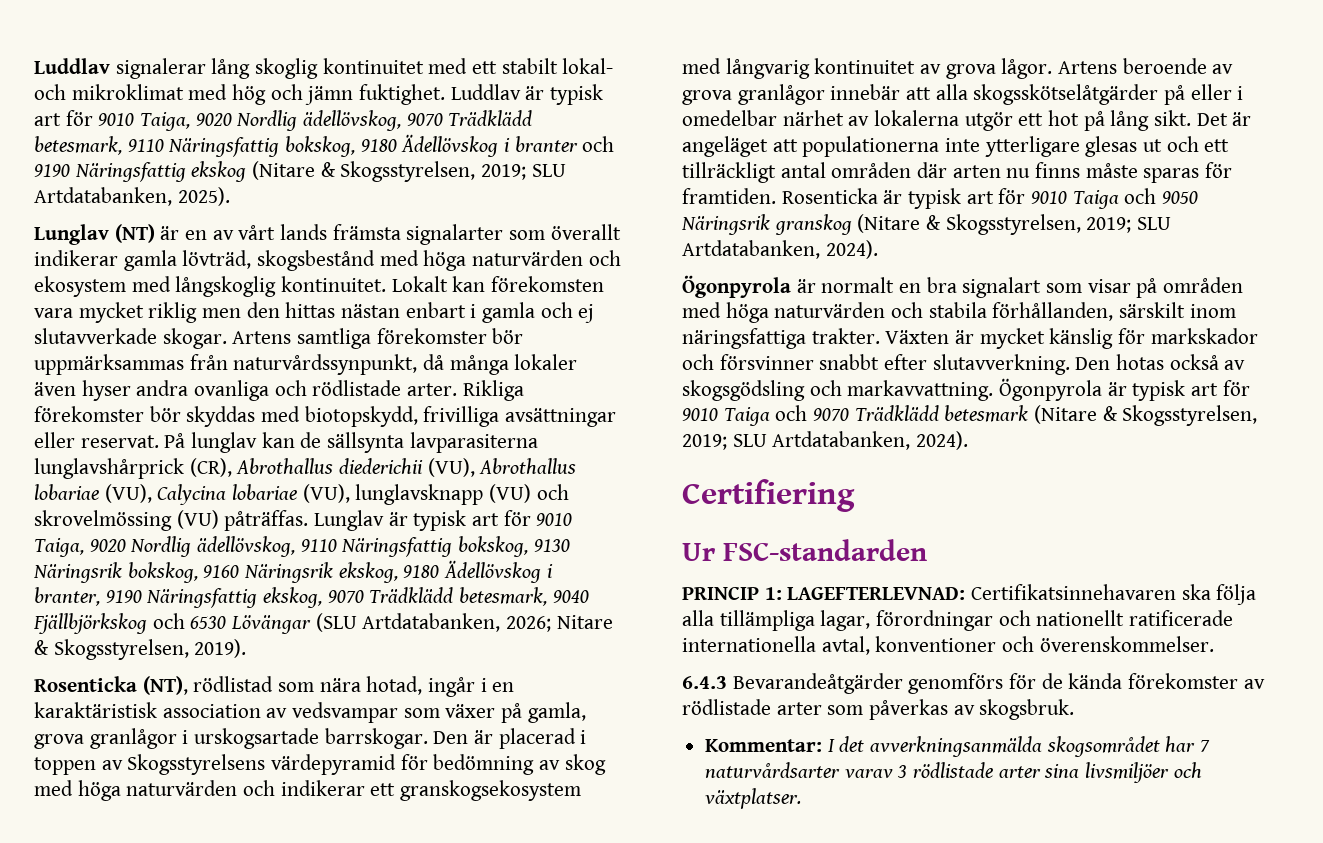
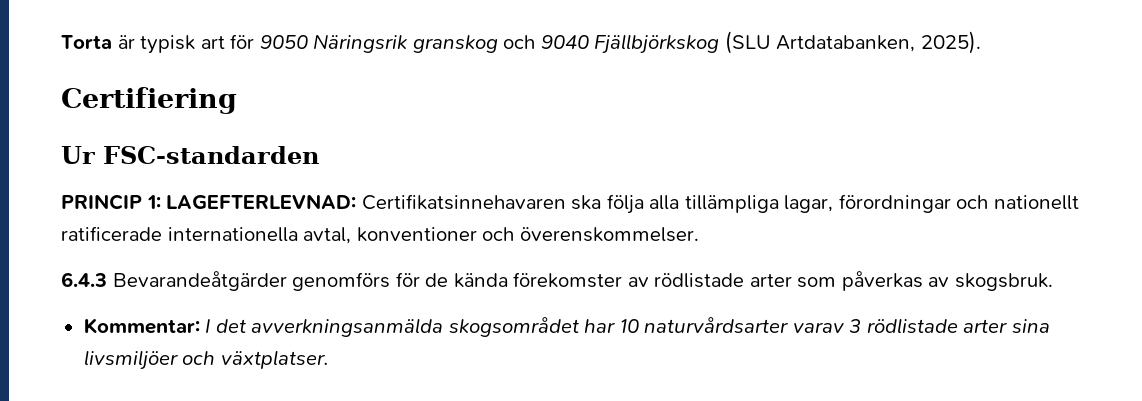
[34,58,614,79] [34,84,604,105] [34,110,533,131] [34,134,615,157] [34,161,566,182] [34,187,230,206] [34,224,621,245] [34,250,621,271] [34,276,605,297] [34,302,595,323] [34,328,524,349] [34,354,578,375] [34,380,524,401] [34,406,617,427] [34,432,538,453] [34,458,577,479] [34,484,569,505] [34,510,573,531] [34,536,570,557] [33,560,553,583] [34,587,589,608] [33,613,613,634] [34,639,247,660] [34,676,515,697] [34,702,586,723] [34,728,587,749] [34,754,606,775] [34,780,582,801] [682,58,1234,79] [682,84,1244,105] [682,110,1252,131] [682,136,1230,157] [682,162,1233,183] [682,188,1199,209] [681,214,1172,235] [682,240,878,259] [682,275,1244,298] [682,302,1236,323] [682,328,1258,349] [682,354,1246,375] [682,378,1250,401] [682,405,1258,426] [682,431,969,450] Luddlav signalerar lång skoglig kontinuitet med ett stabilt lokal- och mikroklimat med hög och jämn fuktighet. Luddlav är typisk art för 9010 Taiga, 9020 Nordlig ädellövskog, 9070 Trädklädd betesmark, 9110 Näringsfattig bokskog, 9180 Ädellövskog i branter och 9190 Näringsfattig ekskog (Nitare & Skogsstyrelsen, 2019; SLU Artdatabanken, 2025). // Lunglav (NT) är en av vårt lands främsta signalarter som överallt indikerar gamla lövträd, skogsbestånd med höga naturvärden och ekosystem med långskoglig kontinuitet. Lokalt kan förekomsten vara mycket riklig men den hittas nästan enbart i gamla och ej slutavverkade skogar. Artens samtliga förekomster bör uppmärksammas från naturvårdssynpunkt, då många lokaler även hyser andra ovanliga och rödlistade arter. Rikliga förekomster bör skyddas med biotopskydd, frivilliga avsättningar eller reservat. På lunglav kan de sällsynta lavparasiterna lunglavshårprick (CR), Abrothallus diederichii (VU), Abrothallus lobariae (VU), Calycina lobariae (VU), lunglavsknapp (VU) och skrovelmössing (VU) påträffas. Lunglav är typisk art för 9010 Taiga, 9020 Nordlig ädellövskog, 9110 Näringsfattig bokskog, 9130 Näringsrik bokskog, 9160 Näringsrik ekskog, 9180 Ädellövskog i branter, 9190 Näringsfattig ekskog, 9070 Trädklädd betesmark, 9040 Fjällbjörkskog och 6530 Lövängar (SLU Artdatabanken, 2026; Nitare & Skogsstyrelsen, 2019). // Rosenticka (NT), rödlistad som nära hotad, ingår i en karaktäristisk association av vedsvampar som växer på gamla, grova granlågor i urskogsartade barrskogar. Den är placerad i toppen av Skogsstyrelsens värdepyramid för bedömning av skog med höga naturvärden och indikerar ett granskogsekosystem med långvarig kontinuitet av grova lågor. Artens beroende av grova granlågor innebär att alla skogsskötselåtgärder på eller i omedelbar närhet av lokalerna utgör ett hot på lång sikt. Det är angeläget att populationerna inte ytterligare glesas ut och ett tillräckligt antal områden där arten nu finns måste sparas för framtiden. Rosenticka är typisk art för 9010 Taiga och 9050 Näringsrik granskog (Nitare & Skogsstyrelsen, 2019; SLU Artdatabanken, 2024). // Ögonpyrola är normalt en bra signalart som visar på områden med höga naturvärden och stabila förhållanden, särskilt inom näringsfattiga trakter. Växten är mycket känslig för markskador och försvinner snabbt efter slutavverkning. Den hotas också av skogsgödsling och markavvattning. Ögonpyrola är typisk art för 9010 Taiga och 9070 Trädklädd betesmark (Nitare & Skogsstyrelsen, 2019; SLU Artdatabanken, 2024). -> [61,31,981,54] Torta är typisk art för 9050 Näringsrik granskog och 9040 Fjällbjörkskog (SLU Artdatabanken, 2025).
[1200,740,1211,752] 7 -> [619,319,639,333] 10

